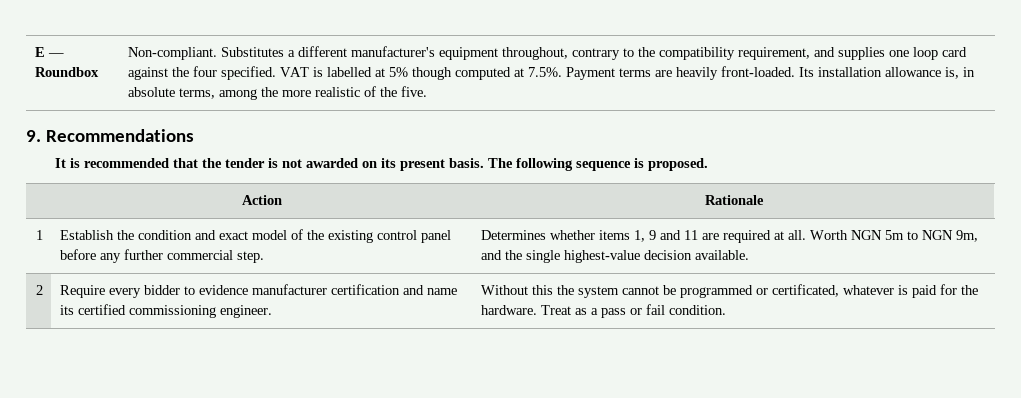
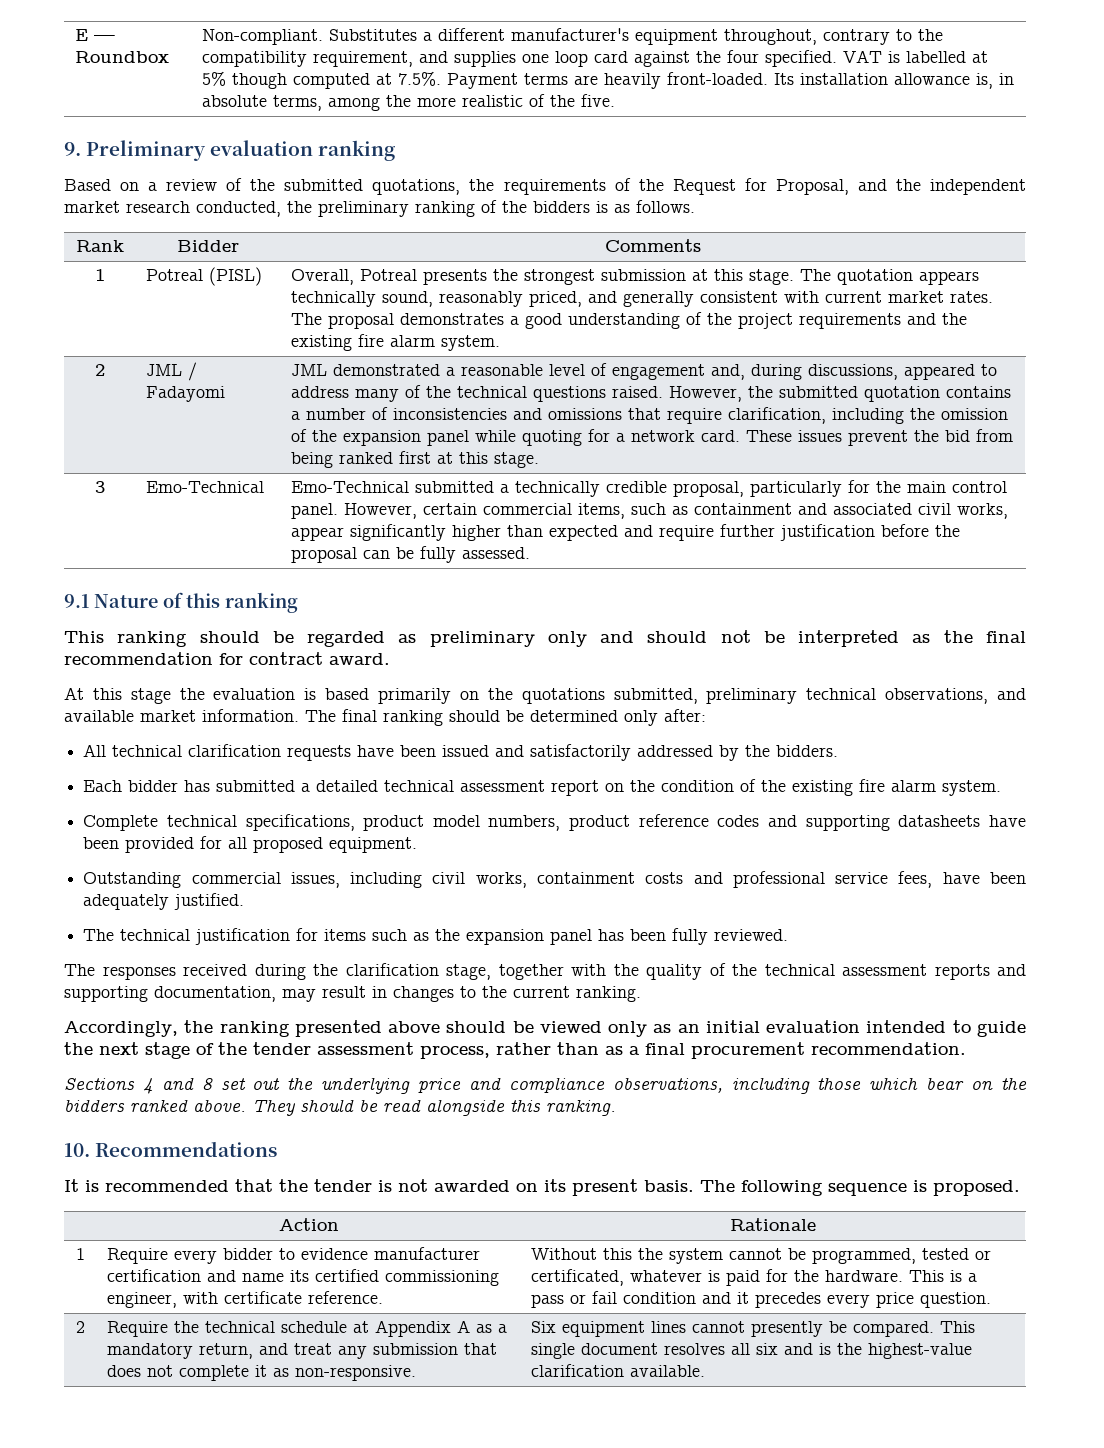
(41, 136) none -> [86,140,396,161] [64,178,1026,195] [64,200,695,217] [76,240,124,252] [177,240,239,252] [605,239,701,252] [95,269,105,281] [146,267,263,286] [291,269,980,285] [291,291,994,307] [291,312,968,329] [291,334,501,351] [95,364,105,376] [146,362,198,381] [146,386,226,402] [291,363,998,380] [291,385,1012,402] [291,407,1009,424] [291,429,1014,446] [291,451,540,468] [95,481,105,493] [146,481,265,493] [291,480,1008,497] [291,503,1009,519] [291,524,961,541] [291,546,531,563] [64,592,298,613] [64,630,1026,647] [64,652,390,665] [64,687,1026,704] [64,709,706,726] [83,744,839,761] [83,779,1002,796] [83,814,1026,831] [83,836,418,853] [83,871,1026,888] [83,893,245,910] [83,928,789,945] [64,963,1026,980] [64,986,641,1002] [64,1020,1026,1037] [64,1042,966,1059] [64,1077,1027,1094] [64,1099,616,1116] [64,1143,90,1157] Preliminary evaluation ranking // Based on a review of the submitted quotations, the requirements of the Request for Proposal, and the independent market research conducted, the preliminary ranking of the bidders is as follows. // Rank | Bidder | Comments // 1 | Potreal (PISL) | Overall, Potreal presents the strongest submission at this stage. The quotation appears technically sound, reasonably priced, and generally consistent with current market rates. The proposal demonstrates a good understanding of the project requirements and the existing fire alarm system. // 2 | JML / Fadayomi | JML demonstrated a reasonable level of engagement and, during discussions, appeared to address many of the technical questions raised. However, the submitted quotation contains a number of inconsistencies and omissions that require clarification, including the omission of the expansion panel while quoting for a network card. These issues prevent the bid from being ranked first at this stage. // 3 | Emo-Technical | Emo-Technical submitted a technically credible proposal, particularly for the main control panel. However, certain commercial items, such as containment and associated civil works, appear significantly higher than expected and require further justification before the proposal can be fully assessed. // 9.1 Nature of this ranking // This ranking should be regarded as preliminary only and should not be interpreted as the final recommendation for contract award. // At this stage the evaluation is based primarily on the quotations submitted, preliminary technical observations, and available market information. The final ranking should be determined only after: // All technical clarification requests have been issued and satisfactorily addressed by the bidders. // Each bidder has submitted a detailed technical assessment report on the condition of the existing fire alarm system. // Complete technical specifications, product model numbers, product reference codes and supporting datasheets have been provided for all proposed equipment. // Outstanding commercial issues, including civil works, containment costs and professional service fees, have been adequately justified. // The technical justification for items such as the expansion panel has been fully reviewed. // The responses received during the clarification stage, together with the quality of the technical assessment reports and supporting documentation, may result in changes to the current ranking. // Accordingly, the ranking presented above should be viewed only as an initial evaluation intended to guide the next stage of the tender assessment process, rather than as a final procurement recommendation. // Sections 4 and 8 set out the underlying price and compliance observations, including those which bear on the bidders ranked above. They should be read alongside this ranking. // 10.
[59,229,451,243] [59,249,264,263] [480,230,978,243] [480,250,749,263] [35,285,43,295] | Establish the condition and exact model of the existing control panel before any further commercial step. | Determines whether items 1, 9 and 11 are required at all. Worth NGN 5m to NGN 9m, and the single highest-value decision available. // 2 -> (85, 1254) none
[219,305,272,318] engineer. -> [107,1291,384,1308] engineer, with certificate reference.
[679,285,753,298] programmed -> [812,1248,970,1264] programmed, tested
[540,305,587,315] Treat as -> [909,1270,963,1282] This is
[668,305,726,315] condition. -> [623,1292,992,1308] [76,1321,85,1333] [107,1320,508,1337] [107,1343,498,1359] [107,1365,417,1381] [531,1321,976,1337] [531,1343,973,1359] [531,1364,706,1377] condition and it precedes every price question. // 2 | Require the technical schedule at Appendix A as a mandatory return, and treat any submission that does not complete it as non-responsive. | Six equipment lines cannot presently be compared. This single document resolves all six and is the highest-value clarification available.

